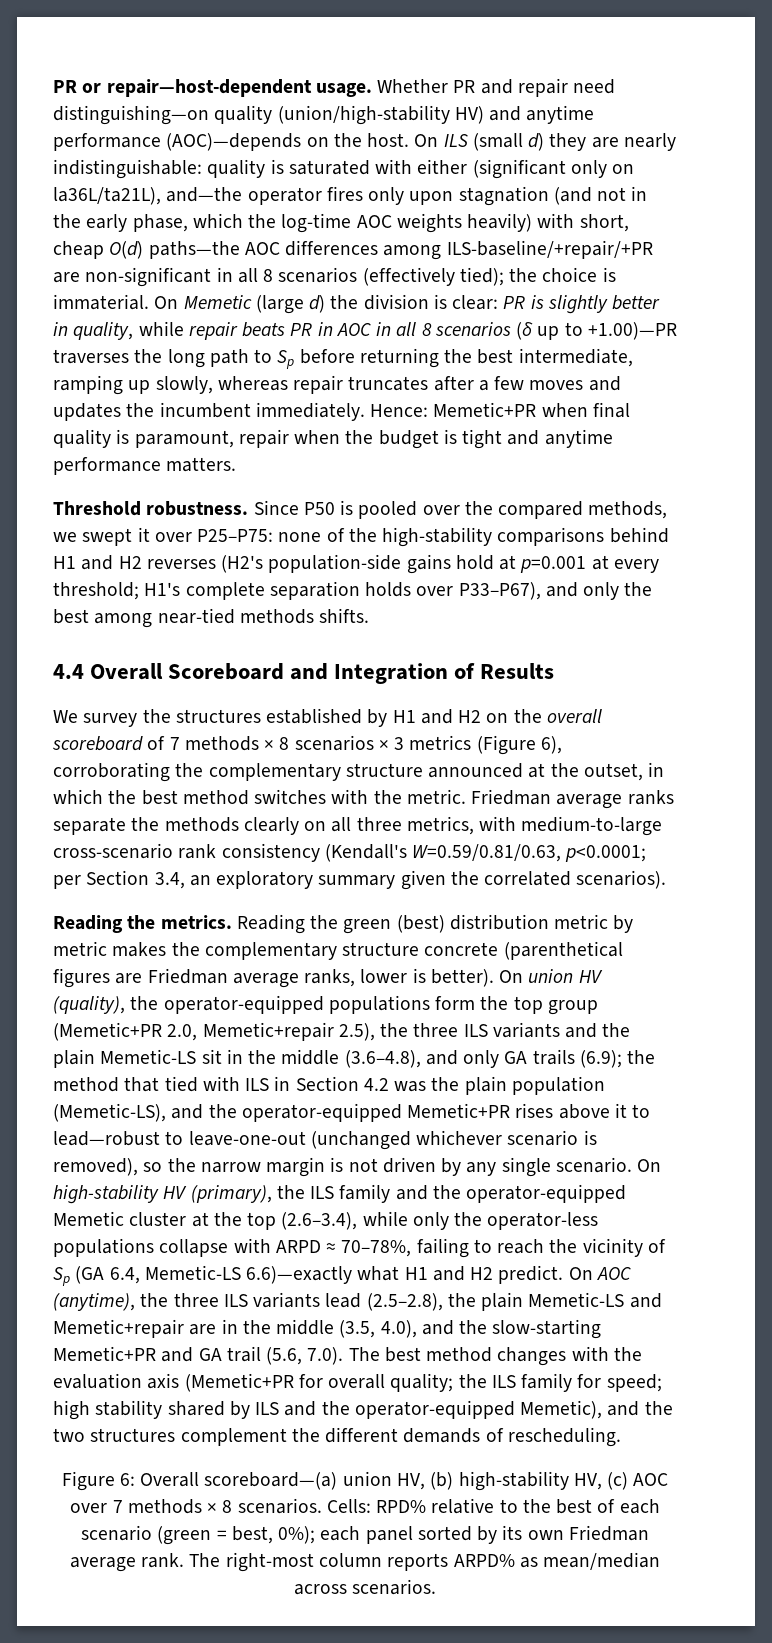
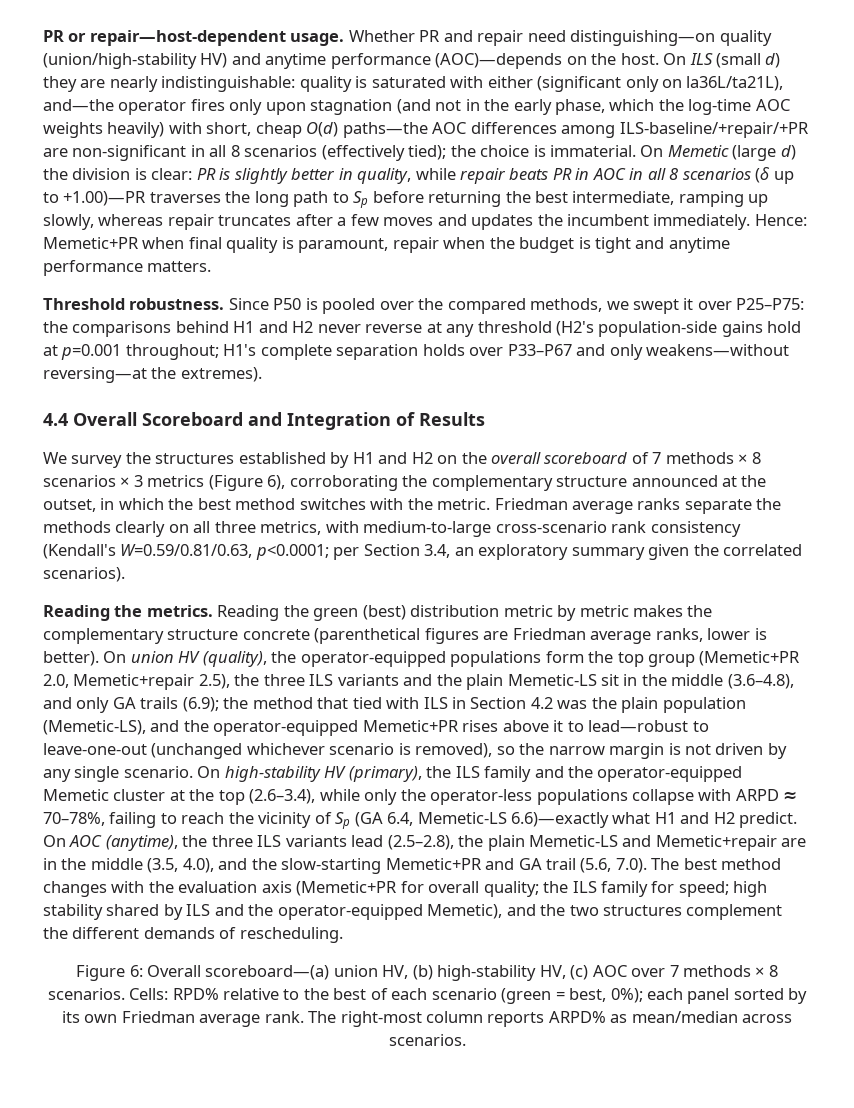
[278,527,493,547] none of the high-stability -> [43,321,68,333] the
[146,559,216,569] reverses -> [317,321,552,337] never reverse at any threshold
[591,555,659,573] [53,582,139,600] at every threshold; -> [125,344,219,360] throughout;
[458,582,653,600] [53,608,370,628] P33–P67), and only the best among near-tied methods shifts. -> [507,344,790,360] [43,367,262,383] P33–P67 and only weakens—without reversing—at the extremes).

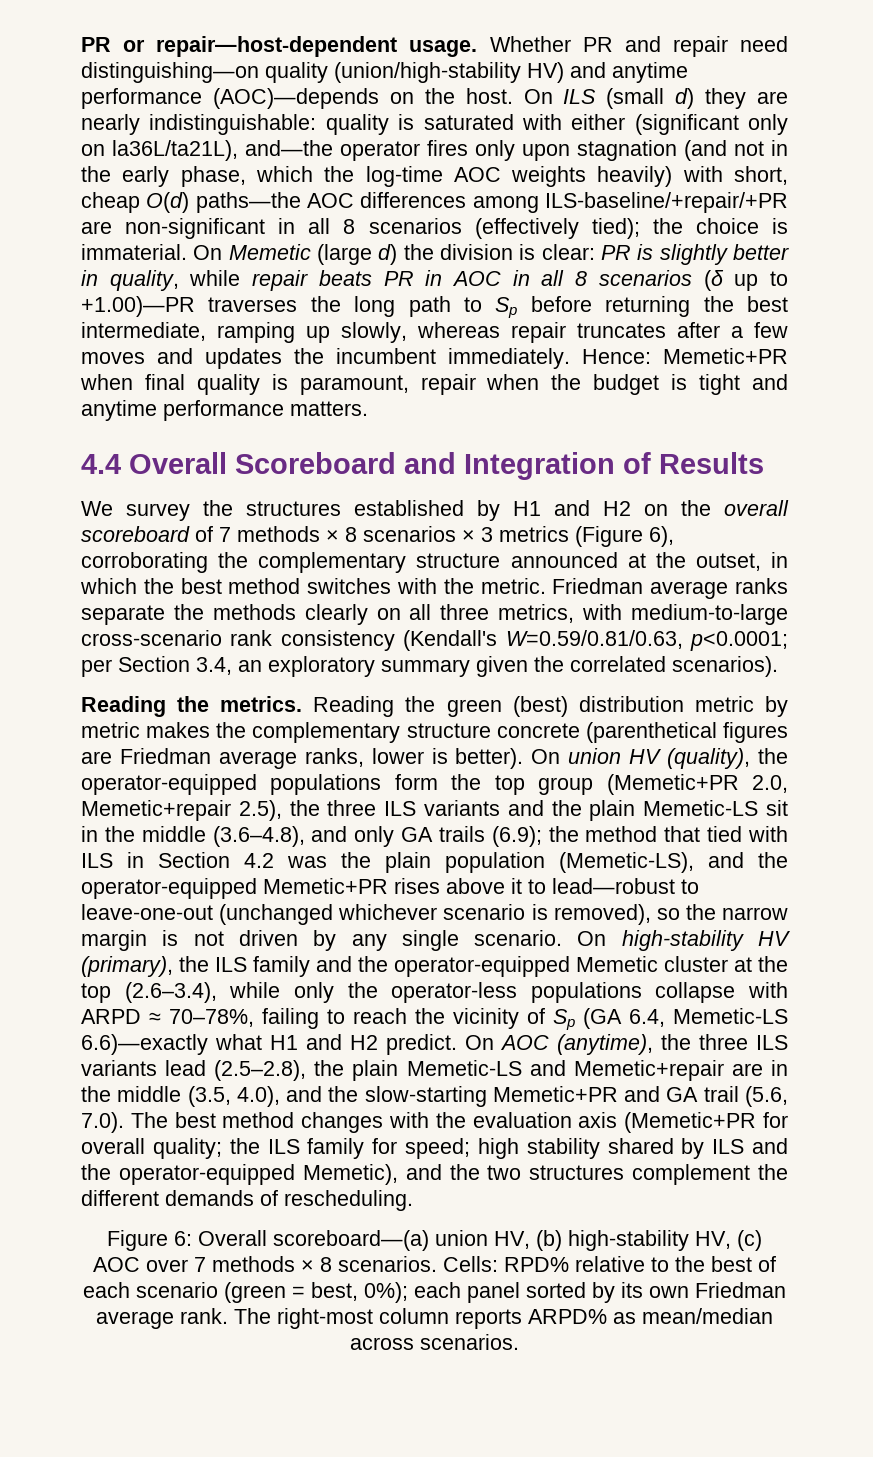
[43,298,805,314] [43,321,802,337] [43,344,790,360] [43,367,262,383] // Threshold robustness. Since P50 is pooled over the compared methods, we swept it over P25–P75: the comparisons behind H1 and H2 never reverse at any threshold (H2's population-side gains hold at p=0.001 throughout; H1's complete separation holds over P33–P67 and only weakens—without reversing—at the extremes). -> (368, 408) none

